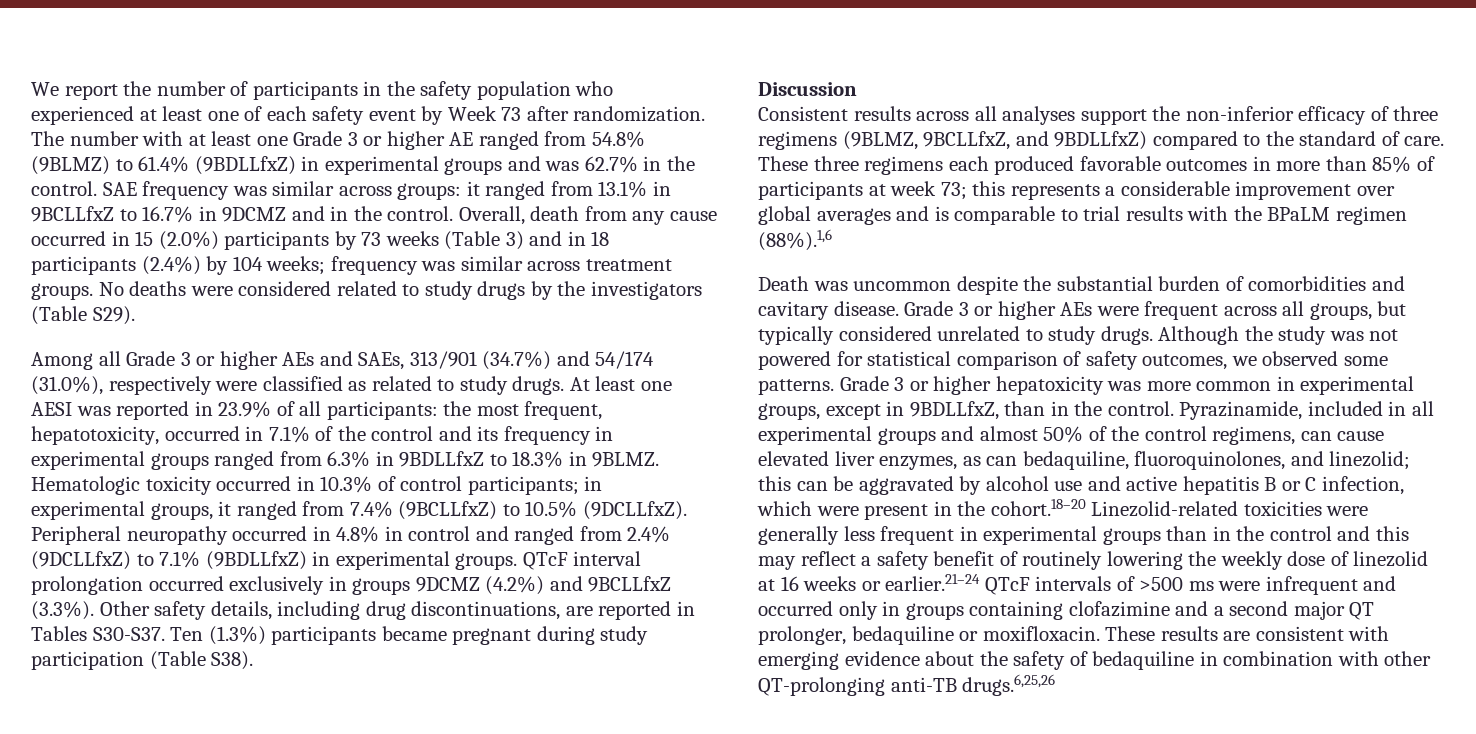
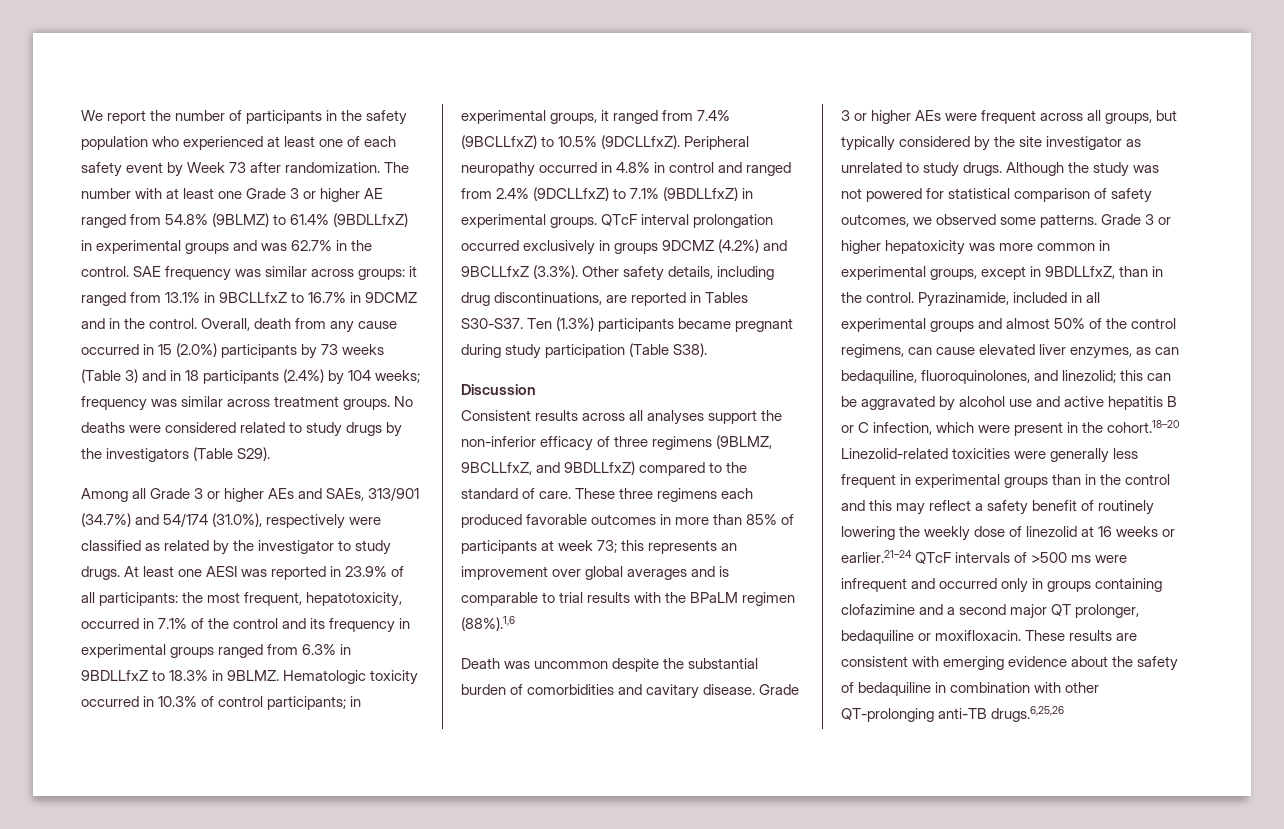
(432, 383) none -> [213,540,335,555] by the investigator
[1105,181,1230,196] a considerable -> [721,543,738,551] an
(932, 333) none -> [974,136,1142,151] by the site investigator as

